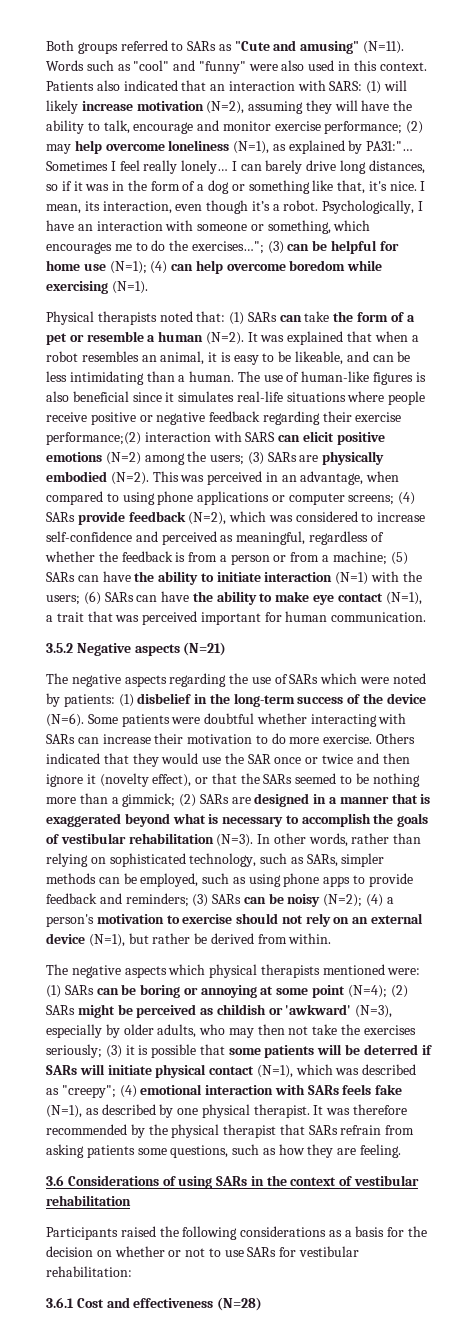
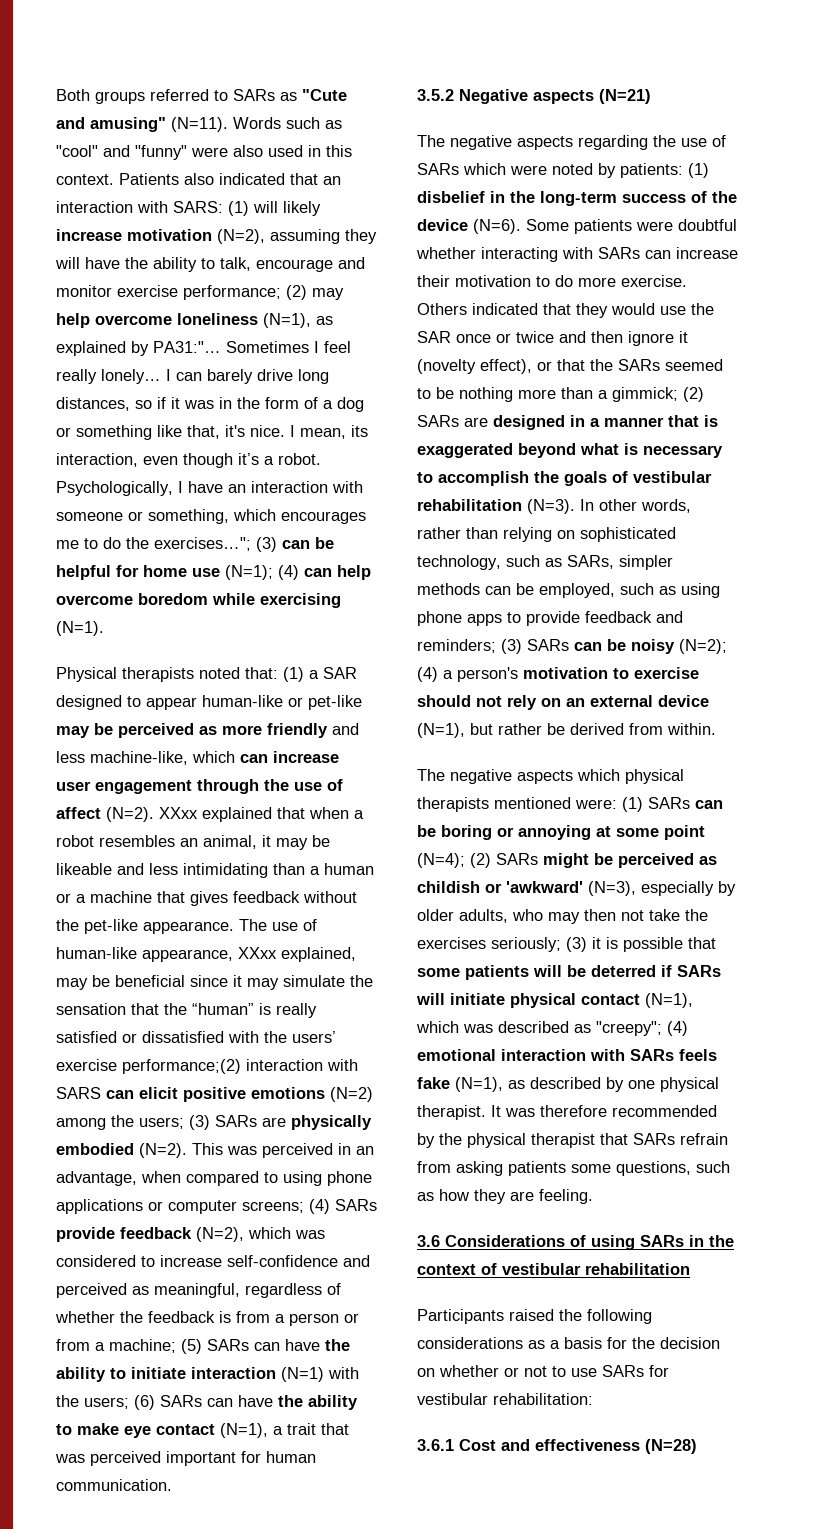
[247,311,415,322] [46,331,285,345] SARs can take the form of a pet or resemble a human (N=2). It was -> [309,667,357,679] [56,695,362,710] [56,723,359,738] [56,751,339,765] [56,779,343,794] [56,807,198,822] a SAR designed to appear human-like or pet-like may be perceived as more friendly and less machine-like, which can increase user engagement through the use of affect (N=2). XXxx
[220,351,411,365] [46,371,426,385] [46,391,426,405] [46,411,352,425] is easy to be likeable, and can be less intimidating than a human. The use of human-like figures is also beneficial since it simulates real-life situations where people receive positive or negative feedback regarding their -> [276,835,330,850] [56,863,374,878] [56,891,357,906] [56,919,317,934] [56,947,356,962] [56,975,373,990] [56,1003,317,1018] [56,1031,336,1043] may be likeable and less intimidating than a human or a machine that gives feedback without the pet-like appearance. The use of human-like appearance, XXxx explained, may be beneficial since it may simulate the sensation that the “human” is really satisfied or dissatisfied with the users’

